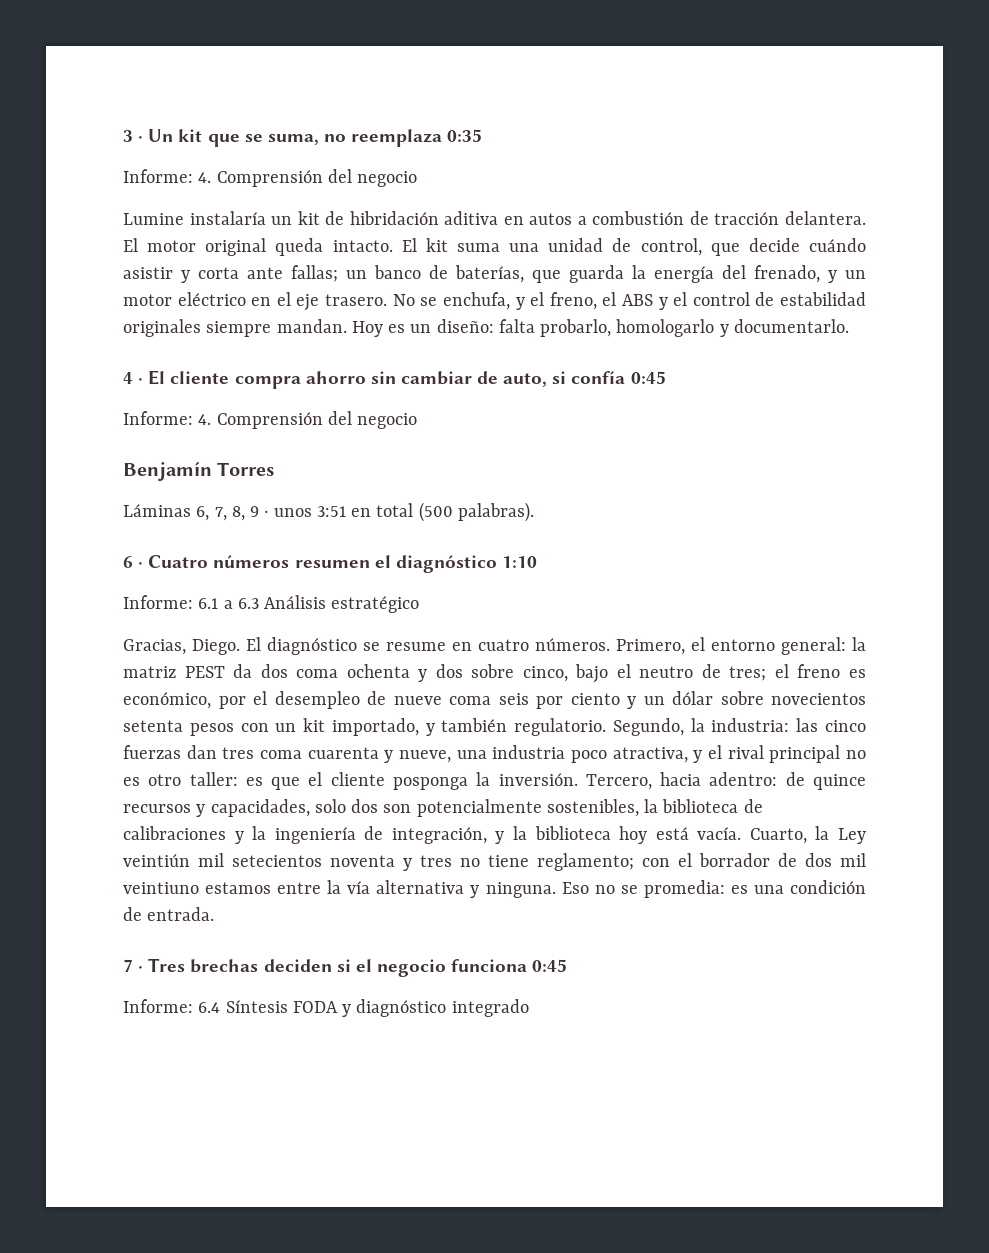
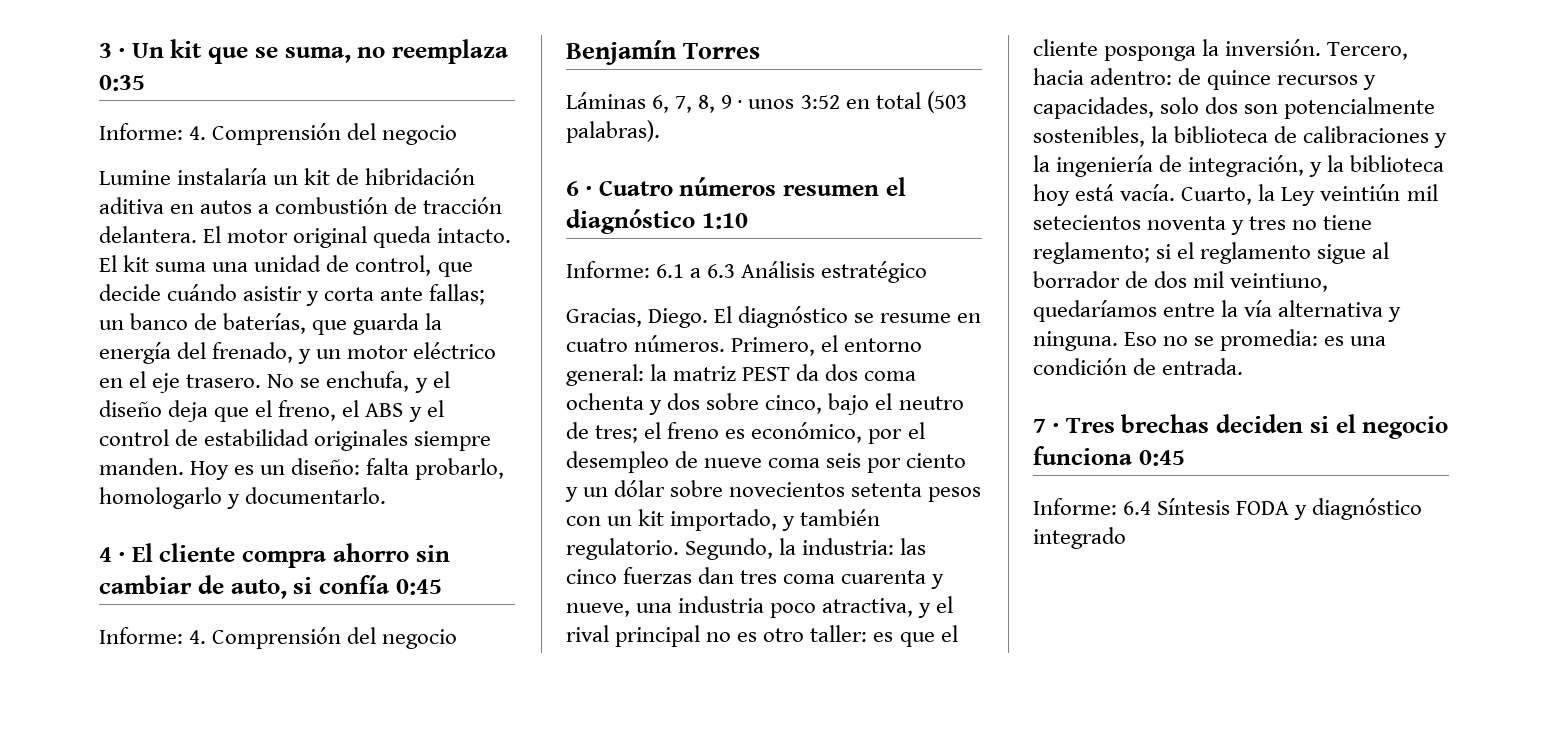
(545, 299) none -> [99,400,273,422] diseño deja que el
[276,319,347,333] mandan. -> [99,458,184,475] manden.
[316,506,346,517] 3:51 -> [800,95,840,109] 3:52
[418,502,453,522] (500 -> [926,91,967,113] (503
[642,853,692,867] con el -> [1156,242,1390,264] si el reglamento sigue al
[123,882,272,894] veintiuno estamos -> [1230,273,1329,292] [1033,300,1157,322] veintiuno, quedaríamos

